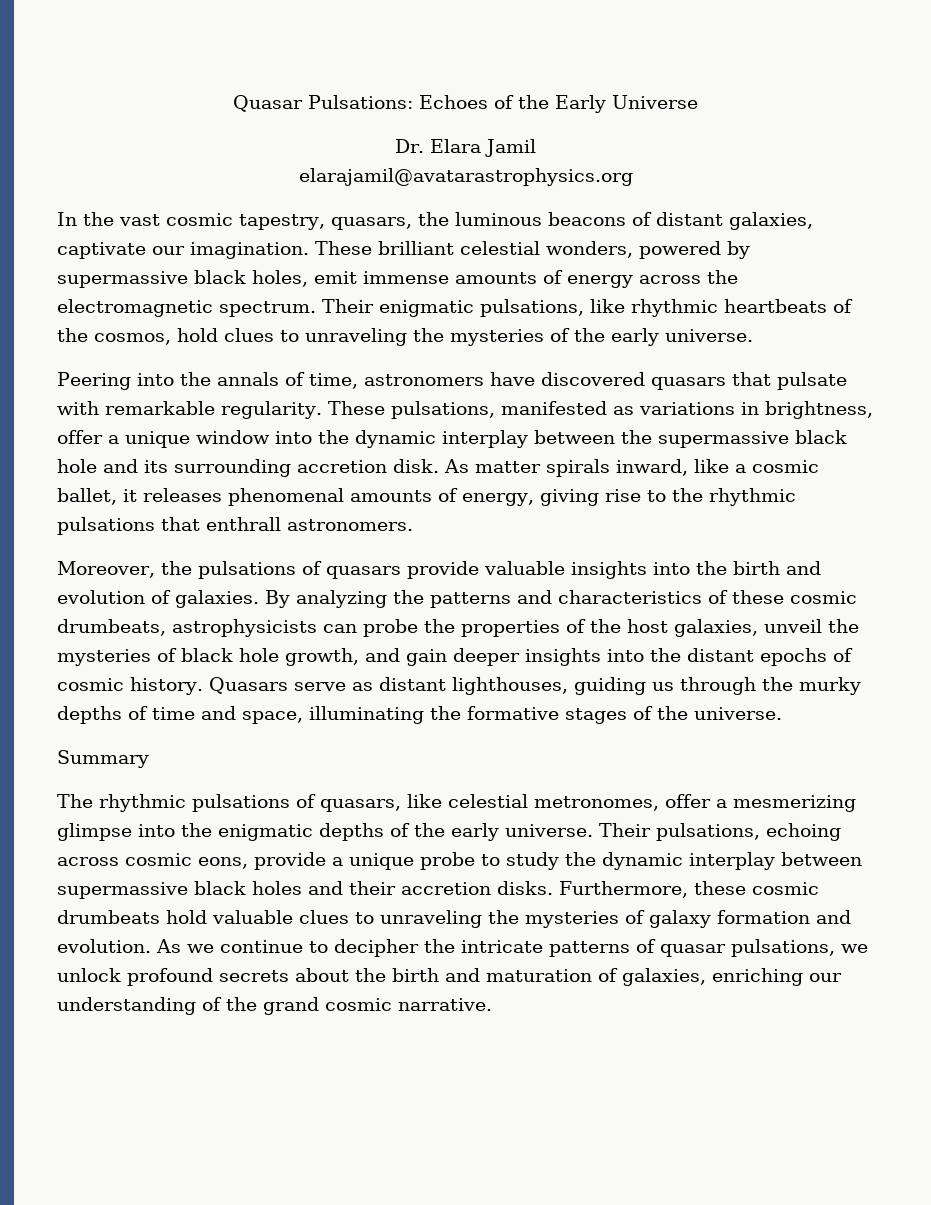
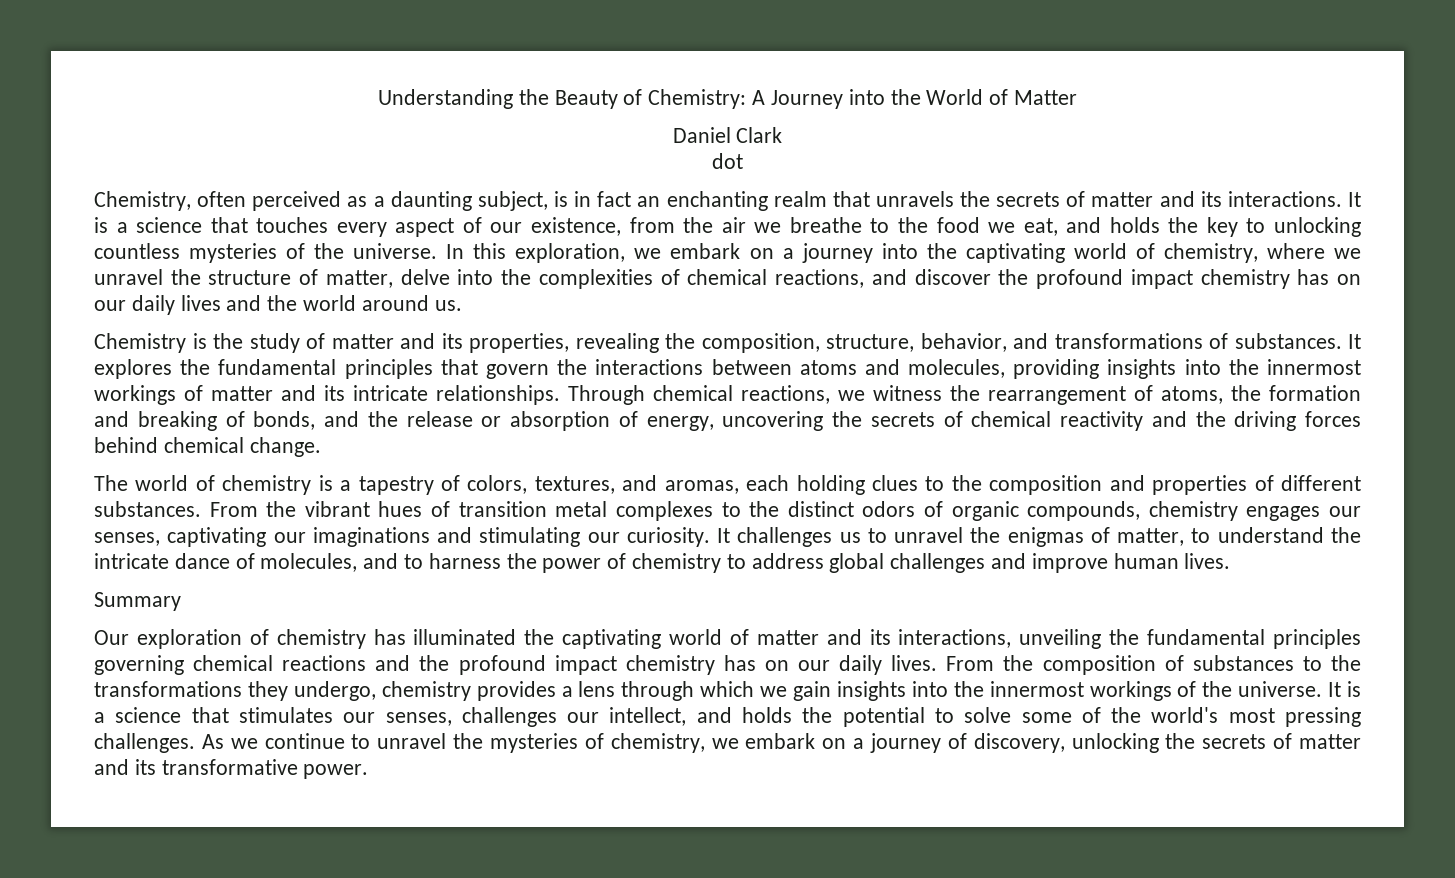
[233,95,698,113] [394,139,537,157] [298,168,633,186] [57,212,813,230] [57,241,750,259] [57,270,738,288] [57,299,853,317] [57,328,444,346] Quasar Pulsations: Echoes of the Early Universe // Dr. Elara Jamil // elarajamil@avatarastrophysics.org // In the vast cosmic tapestry, quasars, the luminous beacons of distant galaxies, captivate our imagination. These brilliant celestial wonders, powered by supermassive black holes, emit immense amounts of energy across the electromagnetic spectrum. Their enigmatic pulsations, like rhythmic heartbeats of the cosmos, hold clues to unraveling the -> [378,89,1077,109] [672,127,783,143] [712,153,743,169] [94,191,1362,211] [94,217,1361,237] [94,243,180,259] Understanding the Beauty of Chemistry: A Journey into the World of Matter // Daniel Clark // dot // Chemistry, often perceived as a daunting subject, is in fact an enchanting realm that unravels the secrets of matter and its interactions. It is a science that touches every aspect of our existence, from the air we breathe to the food we eat, and holds the key to unlocking countless
[611,328,753,346] [57,372,847,390] [57,401,873,419] [57,430,847,448] [57,459,819,477] [57,488,796,506] [57,517,413,535] [57,561,821,579] [57,590,857,608] [57,619,859,637] [57,648,853,666] [57,677,861,695] [57,706,782,724] [57,750,149,768] [57,794,856,812] [57,823,841,841] [57,852,862,870] [57,881,819,899] [57,910,851,928] [57,939,868,957] [57,968,842,986] [57,997,492,1015] early universe. // Peering into the annals of time, astronomers have discovered quasars that pulsate with remarkable regularity. These pulsations, manifested as variations in brightness, offer a unique window into the dynamic interplay between the supermassive black hole and its surrounding accretion disk. As matter spirals inward, like a cosmic ballet, it releases phenomenal amounts of energy, giving rise to the rhythmic pulsations that enthrall astronomers. // Moreover, the pulsations of quasars provide valuable insights into the birth and evolution of galaxies. By analyzing the patterns and characteristics of these cosmic drumbeats, astrophysicists can probe the properties of the host galaxies, unveil the mysteries of black hole growth, and gain deeper insights into the distant epochs of cosmic history. Quasars serve as distant lighthouses, guiding us through the murky depths of time and space, illuminating the formative stages of the universe. // Summary // The rhythmic pulsations of quasars, like celestial metronomes, offer a mesmerizing glimpse into the enigmatic depths of the early universe. Their pulsations, echoing across cosmic eons, provide a unique probe to study the dynamic interplay between supermassive black holes and their accretion disks. Furthermore, these cosmic drumbeats hold valuable clues to unraveling the mysteries of galaxy formation and evolution. As we continue to decipher the intricate patterns of quasar pulsations, we unlock profound secrets about the birth and maturation of galaxies, enriching our understanding of the grand cosmic narrative. -> [353,243,1361,263] [94,269,1361,289] [94,295,462,315] [94,333,1361,353] [94,359,1361,379] [94,385,1361,405] [94,411,1361,431] [94,437,321,457] [94,475,1361,495] [94,501,1361,521] [94,527,1362,547] [94,553,1231,573] [94,592,181,611] [94,629,1361,649] [94,655,1361,675] [94,681,1361,701] [94,707,1361,727] [94,733,1362,753] [94,759,369,779] universe. In this exploration, we embark on a journey into the captivating world of chemistry, where we unravel the structure of matter, delve into the complexities of chemical reactions, and discover the profound impact chemistry has on our daily lives and the world around us. // Chemistry is the study of matter and its properties, revealing the composition, structure, behavior, and transformations of substances. It explores the fundamental principles that govern the interactions between atoms and molecules, providing insights into the innermost workings of matter and its intricate relationships. Through chemical reactions, we witness the rearrangement of atoms, the formation and breaking of bonds, and the release or absorption of energy, uncovering the secrets of chemical reactivity and the driving forces behind chemical change. // The world of chemistry is a tapestry of colors, textures, and aromas, each holding clues to the composition and properties of different substances. From the vibrant hues of transition metal complexes to the distinct odors of organic compounds, chemistry engages our senses, captivating our imaginations and stimulating our curiosity. It challenges us to unravel the enigmas of matter, to understand the intricate dance of molecules, and to harness the power of chemistry to address global challenges and improve human lives. // Summary // Our exploration of chemistry has illuminated the captivating world of matter and its interactions, unveiling the fundamental principles governing chemical reactions and the profound impact chemistry has on our daily lives. From the composition of substances to the transformations they undergo, chemistry provides a lens through which we gain insights into the innermost workings of the universe. It is a science that stimulates our senses, challenges our intellect, and holds the potential to solve some of the world's most pressing challenges. As we continue to unravel the mysteries of chemistry, we embark on a journey of discovery, unlocking the secrets of matter and its transformative power.

